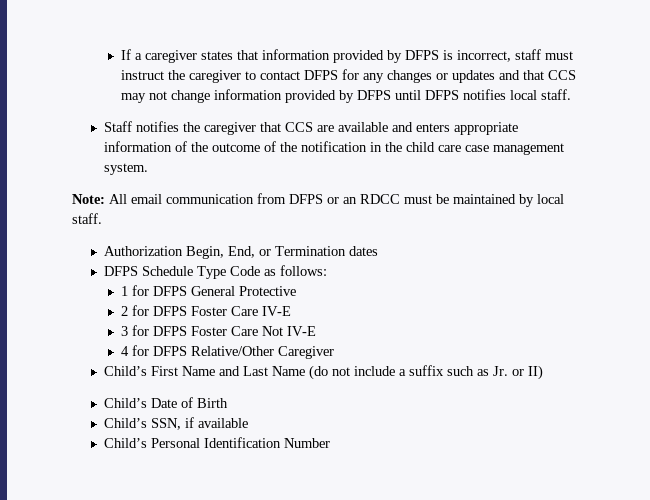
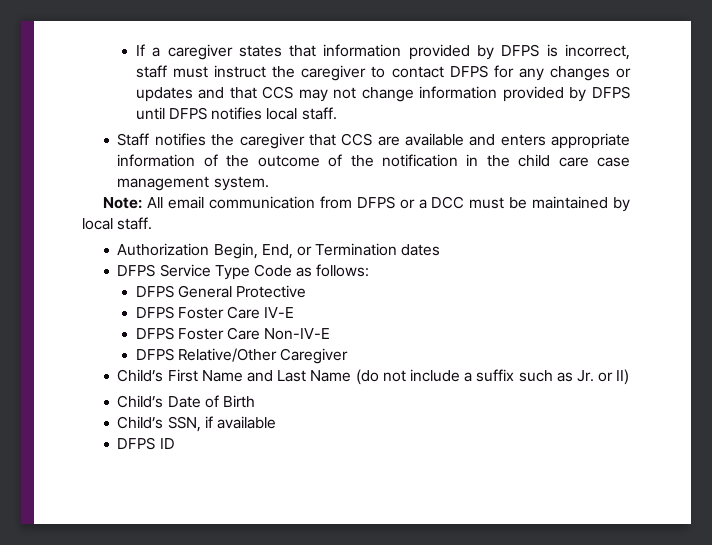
[343,194,400,204] an RDCC -> [418,196,465,209] a DCC
[142,266,194,276] Schedule -> [159,264,211,277] Service
[120,285,149,296] 1 for -> (370, 270) none
[120,305,149,316] 2 for -> (307, 291) none
[120,325,316,336] [120,345,149,356] 3 for DFPS Foster Care Not IV-E // 4 for -> [135,327,331,340] DFPS Foster Care Non-IV-E //
[104,437,331,448] Child’s Personal Identification Number -> [117,437,175,450] DFPS ID

